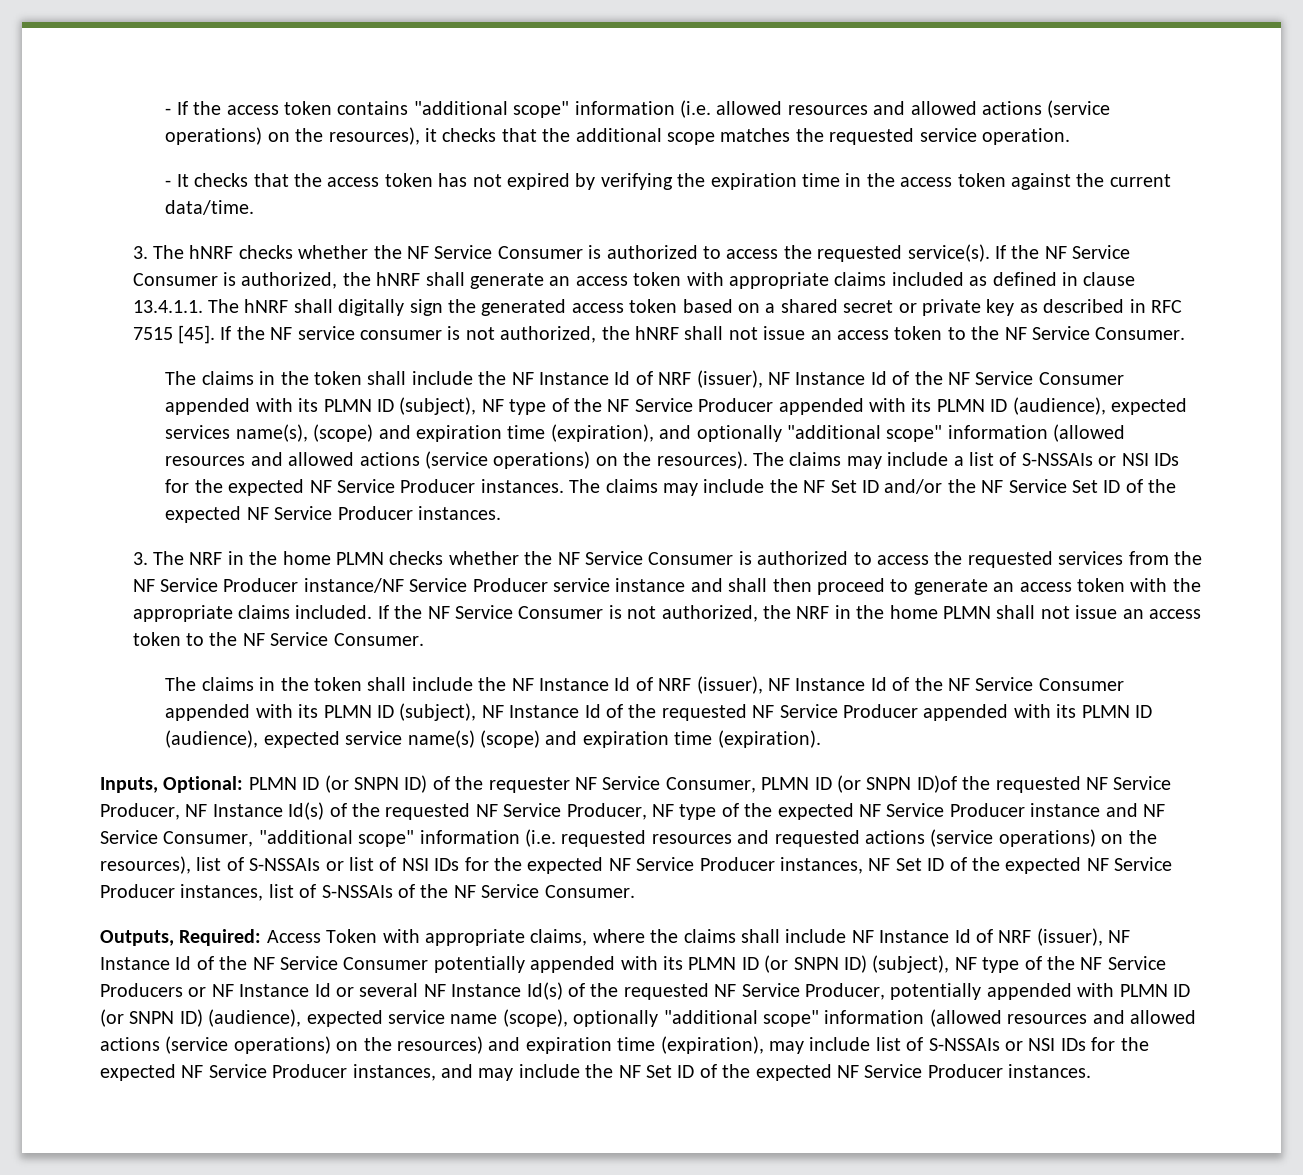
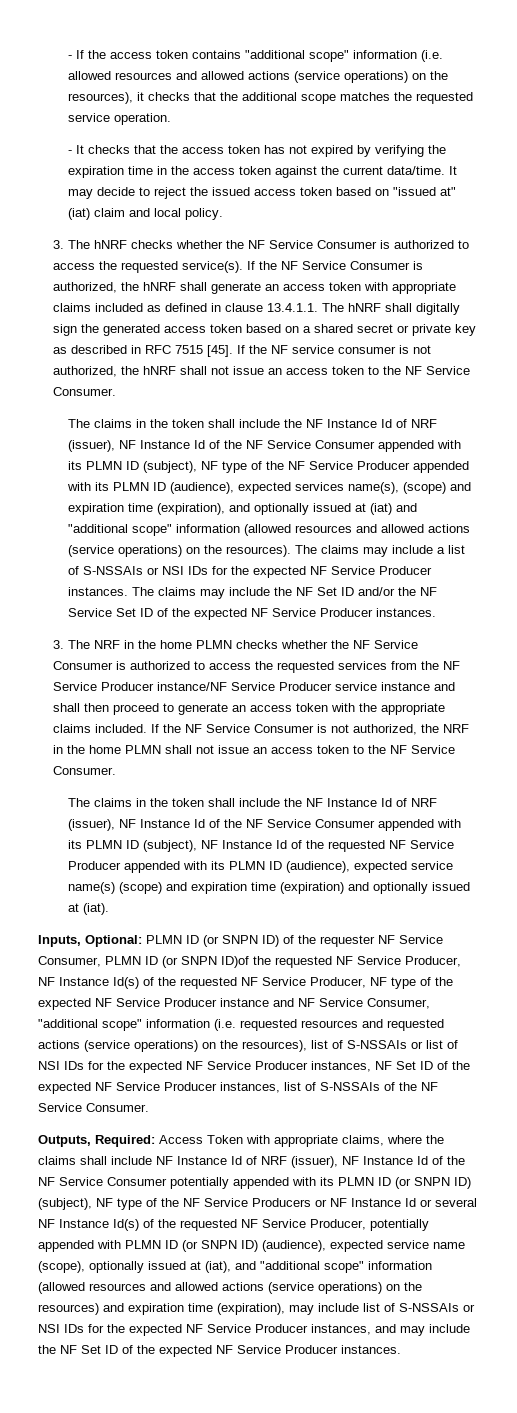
(255, 207) none -> [449,166,458,175] [68,187,457,199] [68,208,224,220] It may decide to reject the issued access token based on "issued at" (iat) claim and local policy.
(782, 433) none -> [313,503,418,515] issued at (iat) and
[717,730,821,748] (expiration). -> [280,882,471,894] [68,903,110,915] (expiration) and optionally issued at (iat).
(659, 1018) none -> [148,1261,256,1273] issued at (iat), and

